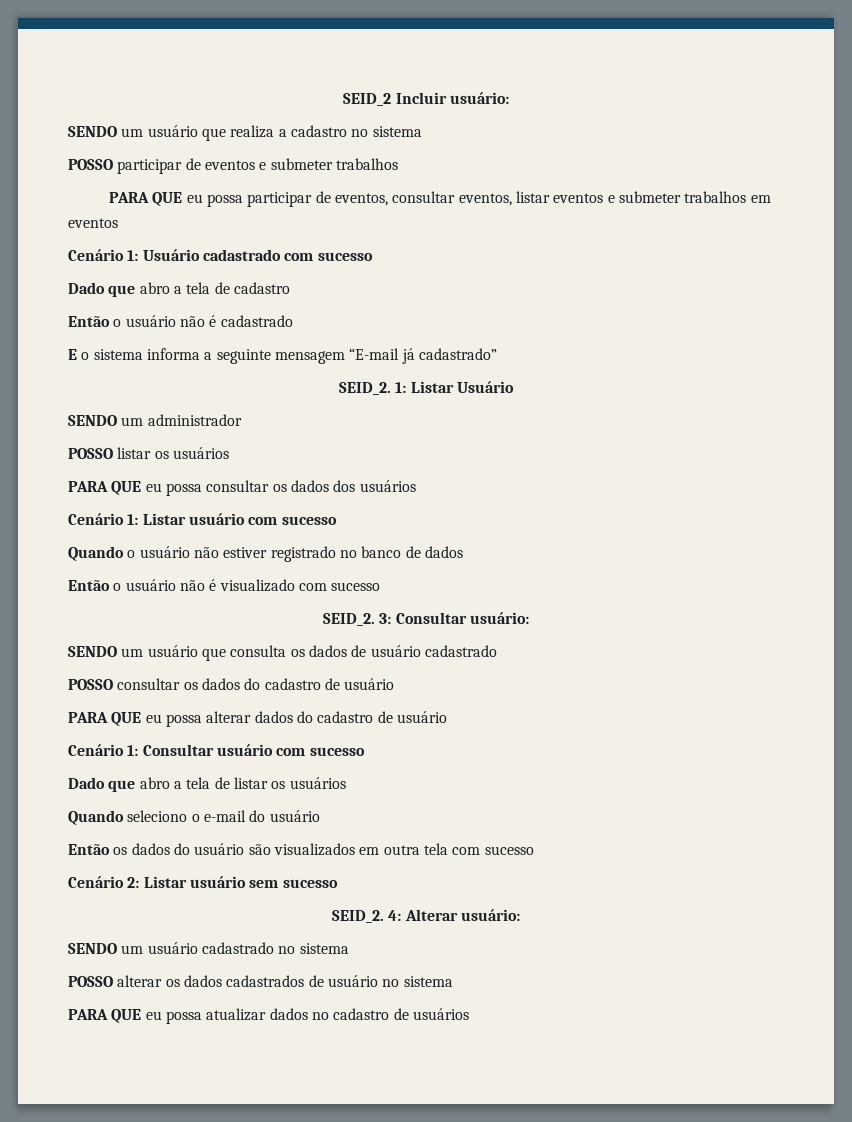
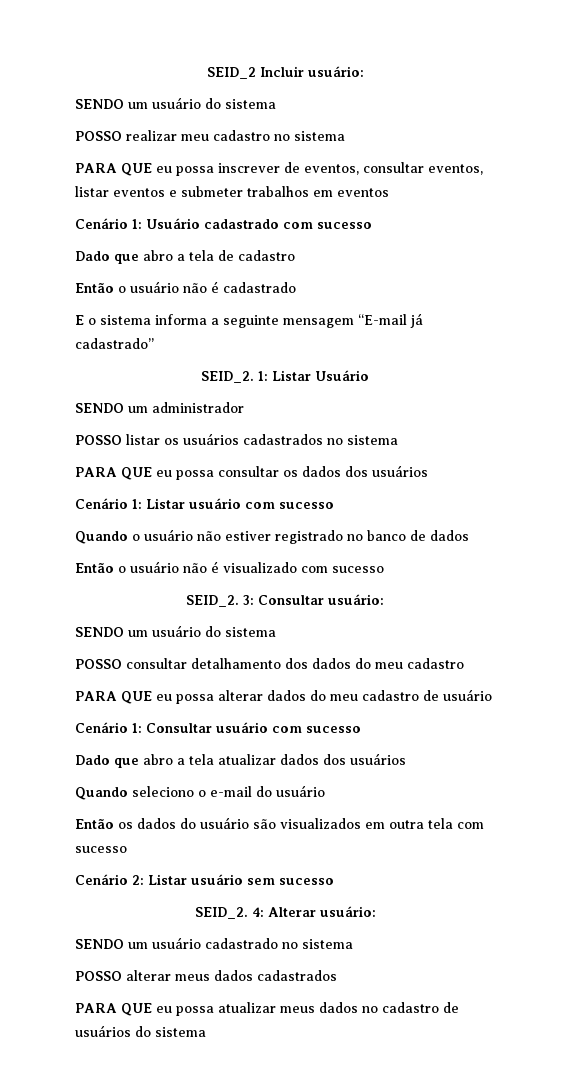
[201,125,422,141] [68,158,398,174] [109,192,313,207] que realiza a cadastro no sistema // POSSO participar de eventos e submeter trabalhos // PARA QUE eu possa participar -> [205,98,276,109] [75,130,345,141] [75,163,280,176] do sistema // POSSO realizar meu cadastro no sistema // PARA QUE eu possa inscrever
(229, 453) none -> [243,434,398,445] cadastrados no sistema
[201,645,497,661] que consulta os dados de usuário cadastrado -> [205,626,276,637] do sistema
[183,678,395,690] os dados do cadastro de usuário -> [191,658,464,669] detalhamento dos dados do meu cadastro
(313, 717) none -> [330,694,358,701] meu
[214,777,286,789] de listar os -> [218,754,346,765] atualizar dados dos
[165,979,180,987] os -> [175,974,210,981] meus
[308,975,453,987] de usuário no sistema -> (337, 975) none
(267, 1014) none -> [280,1006,315,1013] meus
(469, 1014) none -> [135,1026,206,1037] do sistema

